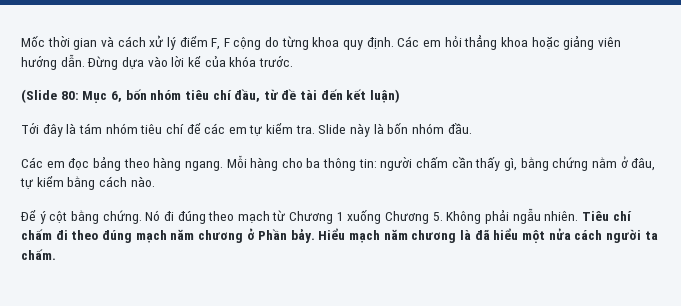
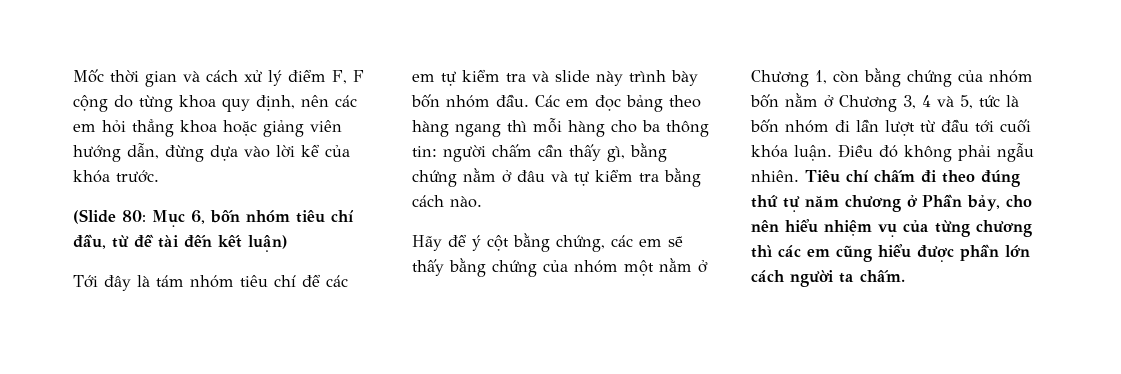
[366,36,420,49] định. Các -> [256,95,357,111] định, nên các
[60,54,119,70] dẫn. Đừng -> [127,143,204,162] dẫn, đừng
[295,123,384,137] tra. Slide này là -> [506,70,698,86] tra và slide này trình bày
(472, 128) // -> (529, 100) none
[184,155,247,171] ngang. Mỗi -> [455,118,562,137] ngang thì mỗi
[631,158,656,171] [20,175,64,189] đâu, tự kiểm -> [517,169,659,186] đâu và tự kiểm tra
[20,209,36,221] Để -> [412,234,467,251] Hãy để
[102,210,482,224] chứng. Nó đi đúng theo mạch từ Chương 1 xuống Chương 5. Không -> [556,235,683,252] [412,258,708,277] [751,68,1033,87] [750,93,1019,112] [750,119,1031,136] [751,144,952,162] chứng, các em sẽ thấy bằng chứng của nhóm một nằm ở Chương 1, còn bằng chứng của nhóm bốn nằm ở Chương 3, 4 và 5, tức là bốn nhóm đi lần lượt từ đầu tới cuối khóa luận. Điều đó không
[135,230,167,243] mạch -> [751,195,800,212] thứ tự
[290,228,571,243] bảy. Hiểu mạch năm chương là đã hiểu một nửa -> [967,195,1032,211] [751,219,1032,237] [751,244,1030,262] bảy, cho nên hiểu nhiệm vụ của từng chương thì các em cũng hiểu được phần lớn

